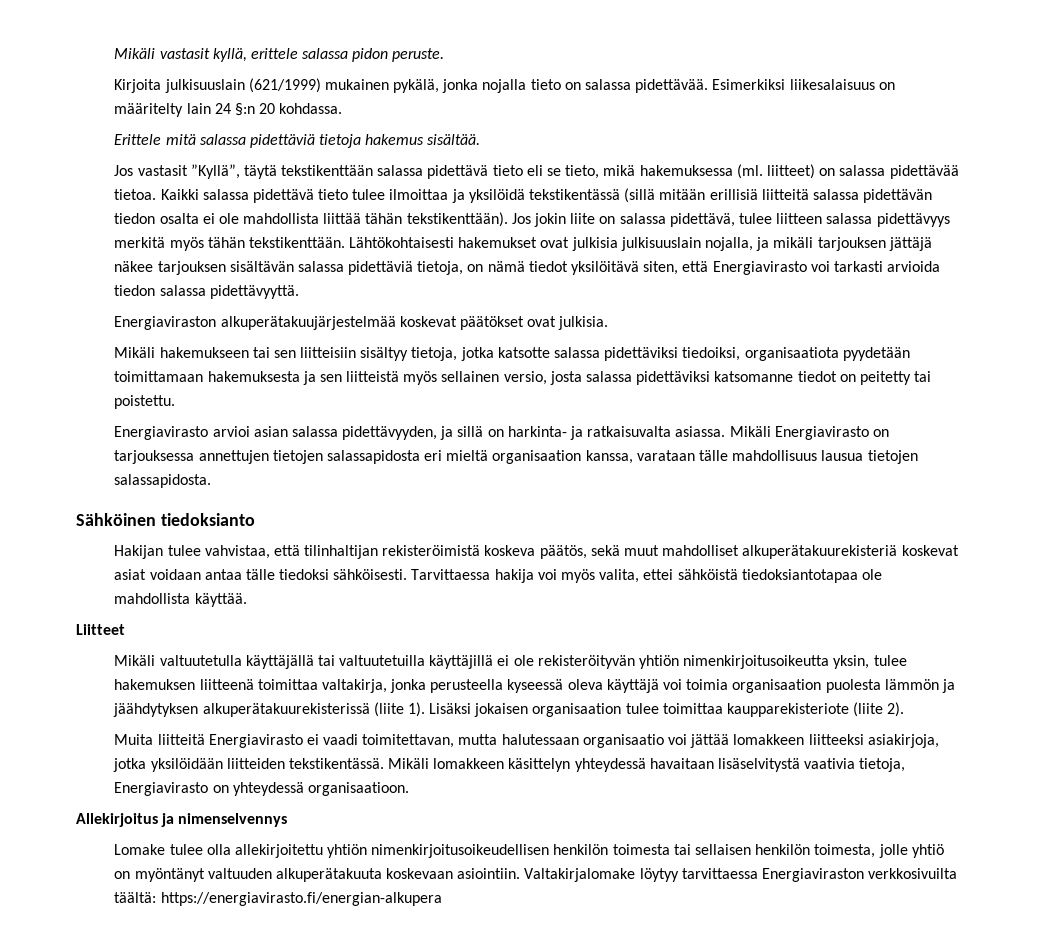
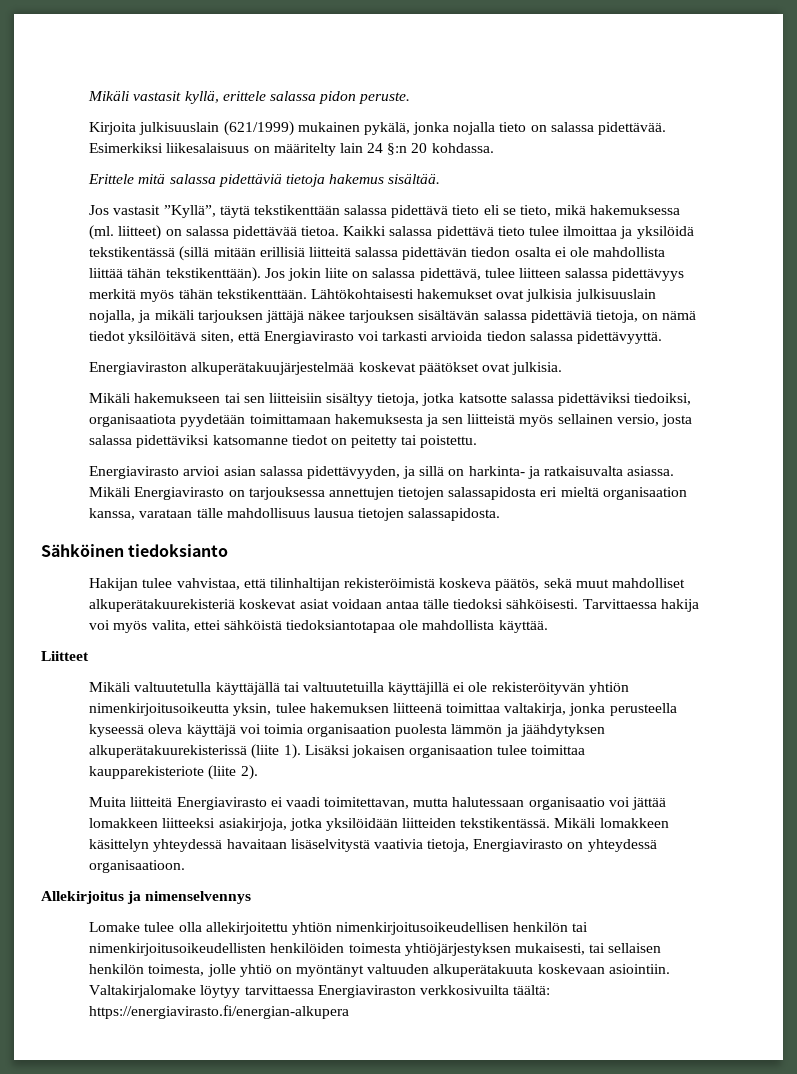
[612,844,670,855] toimesta -> [572,922,589,932] [89,943,585,956] tai nimenkirjoitusoikeudellisten henkilöiden toimesta yhtiöjärjestyksen mukaisesti,

